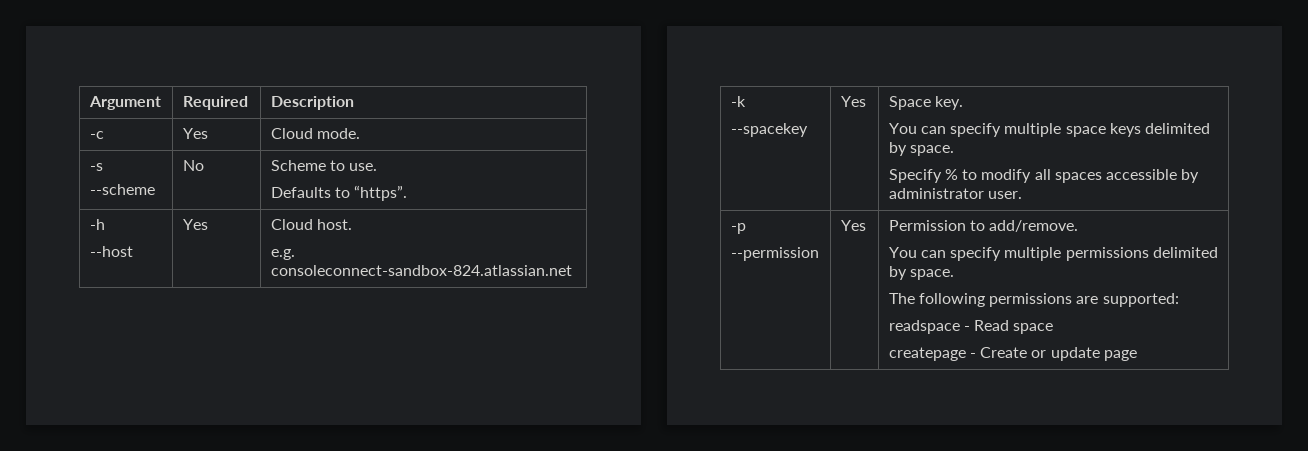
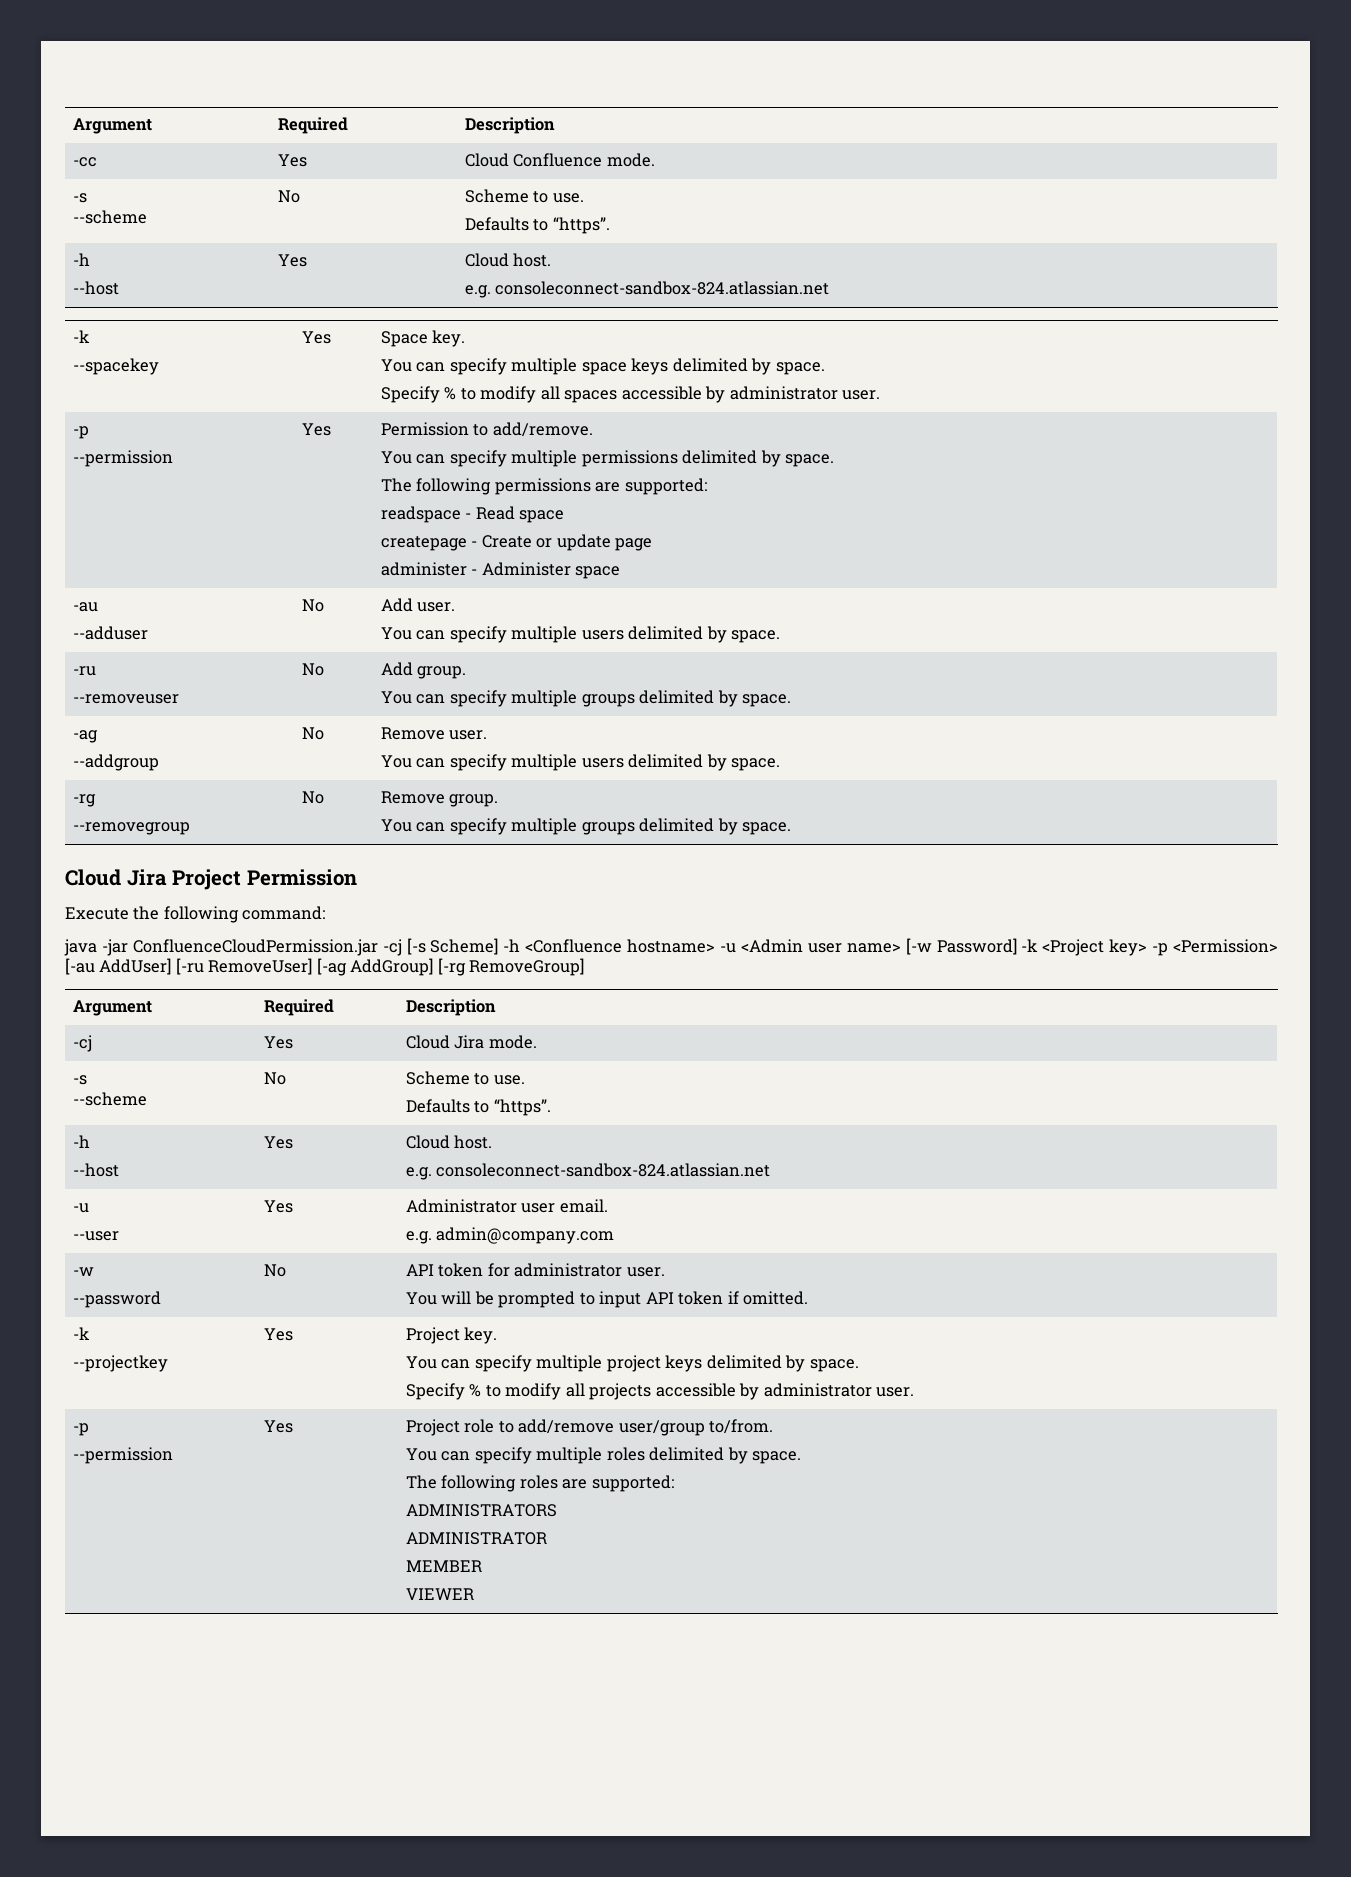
[88,96,161,110] [182,96,248,110] [270,96,354,110] [89,131,104,139] [182,128,208,139] [270,128,313,139] Argument | Required | Description // -c | Yes | Cloud -> [73,118,153,134] [278,117,349,134] [465,117,556,134] [73,157,98,167] [278,154,308,167] [465,153,603,167] Argument | Required | Description // -cc | Yes | Cloud Confluence
(1137, 355) none -> [381,562,621,579] [73,602,99,612] [73,626,149,640] [302,599,325,612] [381,598,456,612] [381,626,781,643] [73,666,97,676] [73,694,180,704] [302,663,325,676] [381,662,467,679] [381,690,792,707] [73,730,99,743] [73,754,160,771] [302,727,325,740] [381,727,488,740] [381,754,781,771] [73,794,97,807] [73,822,191,835] [302,791,325,804] [381,791,499,807] [381,818,792,835] [65,869,357,890] [65,906,326,923] [64,938,1279,956] [65,958,585,976] [73,1000,153,1016] [264,999,335,1016] [406,999,497,1016] [73,1035,93,1052] [264,1036,294,1049] [406,1035,537,1049] [73,1075,88,1085] [73,1092,148,1106] [264,1072,287,1085] [406,1071,525,1085] [406,1099,551,1116] [73,1135,91,1148] [73,1163,120,1177] [264,1136,294,1149] [406,1135,493,1149] [406,1163,771,1180] [73,1203,90,1213] [73,1231,120,1241] [264,1200,294,1213] [406,1199,608,1213] [406,1227,615,1244] [73,1267,95,1276] [73,1291,162,1308] [264,1264,287,1277] [406,1263,665,1277] [406,1291,809,1308] [73,1327,91,1340] [73,1355,169,1372] [264,1328,294,1341] [406,1327,498,1344] [406,1355,859,1372] [406,1383,915,1400] [73,1423,90,1436] [73,1447,174,1464] [264,1420,294,1433] [406,1419,774,1436] [406,1447,802,1464] [406,1475,674,1492] [406,1504,558,1517] [406,1532,548,1545] [406,1560,483,1572] [406,1588,475,1600] // administer - Administer space // -au // --adduser | No | Add user. // You can specify multiple users delimited by space. // -ru // --removeuser | No | Add group. // You can specify multiple groups delimited by space. // -ag // --addgroup | No | Remove user. // You can specify multiple users delimited by space. // -rg // --removegroup | No | Remove group. // You can specify multiple groups delimited by space. // Cloud Jira Project Permission // Execute the following command: // java -jar ConfluenceCloudPermission.jar -cj [-s Scheme] -h <Confluence hostname> -u <Admin user name> [-w Password] -k <Project key> -p <Permission> [-au AddUser] [-ru RemoveUser] [-ag AddGroup] [-rg RemoveGroup] // Argument | Required | Description // -cj | Yes | Cloud Jira mode. // -s // --scheme | No | Scheme to use. // Defaults to “https”. // -h // --host | Yes | Cloud host. // e.g. consoleconnect-sandbox-824.atlassian.net // -u // --user | Yes | Administrator user email. // e.g. admin@company.com // -w // --password | No | API token for administrator user. // You will be prompted to input API token if omitted. // -k // --projectkey | Yes | Project key. // You can specify multiple project keys delimited by space. // Specify % to modify all projects accessible by administrator user. // -p // --permission | Yes | Project role to add/remove user/group to/from. // You can specify multiple roles delimited by space. // The following roles are supported: // ADMINISTRATORS // ADMINISTRATOR // MEMBER // VIEWER

